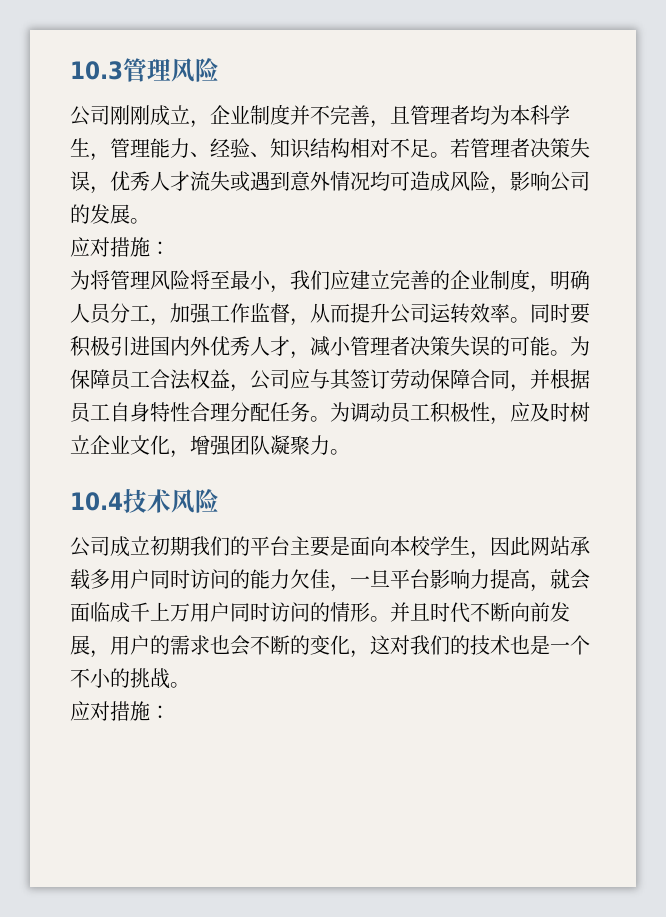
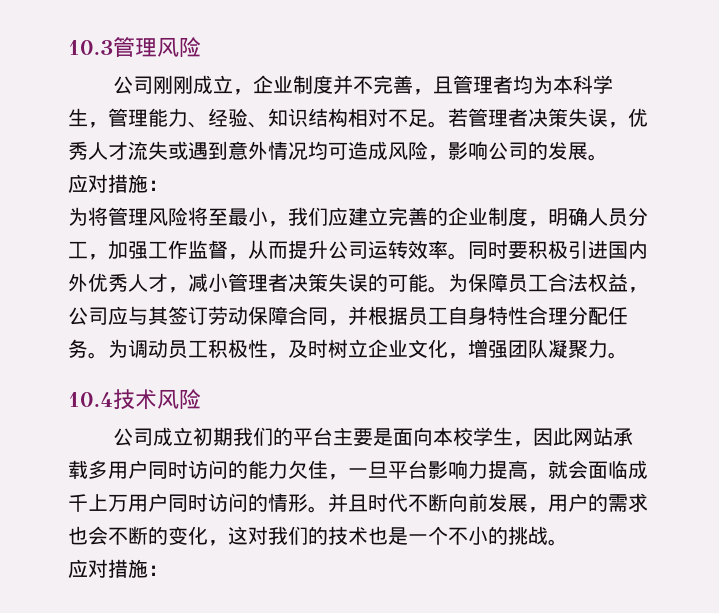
[510,402,530,422] 应 -> (288, 356) none

